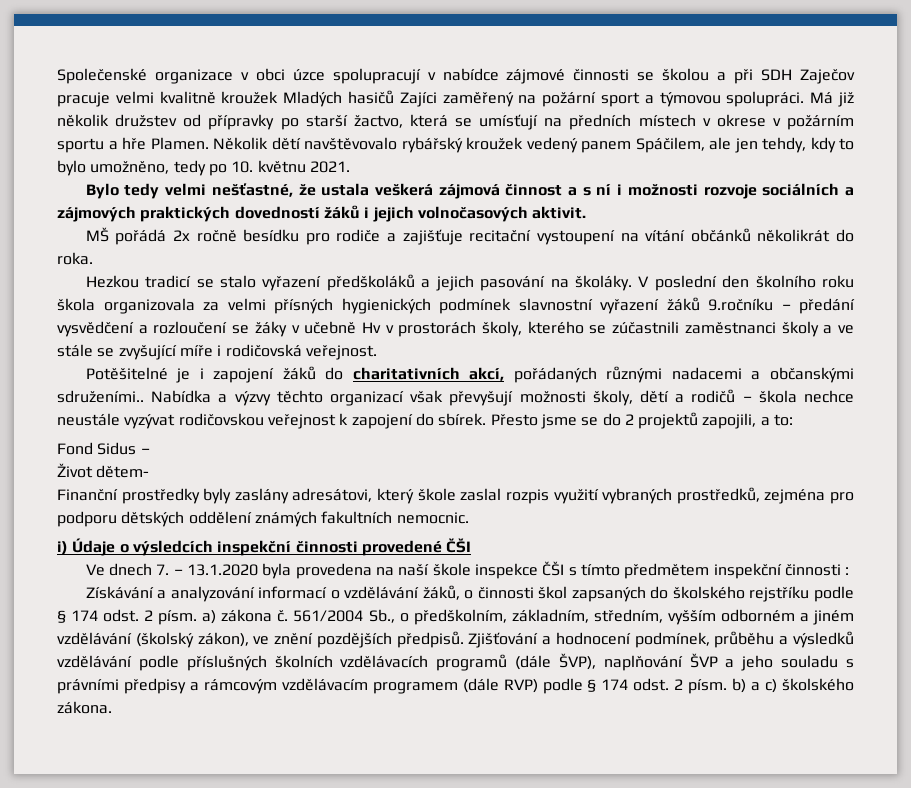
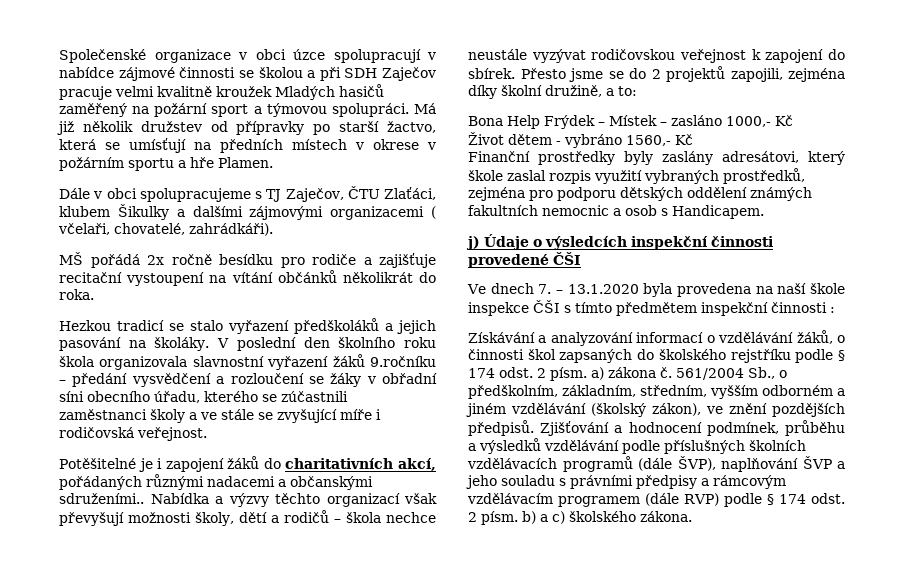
[399,92,437,107] Zajíci -> (384, 90) none
[213,137,854,153] [57,160,350,176] [85,183,854,199] [57,205,587,222] Několik dětí navštěvovalo rybářský kroužek vedený panem Spáčilem, ale jen tehdy, kdy to bylo umožněno, tedy po 10. květnu 2021. // Bylo tedy velmi nešťastné, že ustala veškerá zájmová činnost a s ní i možnosti rozvoje sociálních a zájmových praktických dovedností žáků i jejich volnočasových aktivit. -> [59,186,436,202] [59,204,436,220] [58,223,273,236] // Dále v obci spolupracujeme s TJ Zaječov, ČTU Zlaťáci, klubem Šikulky a dalšími zájmovými organizacemi ( včelaři, chovatelé, zahrádkáři).
[203,298,511,314] za velmi přísných hygienických podmínek -> (188, 363) none
[304,321,523,337] učebně Hv v prostorách školy, -> [382,373,437,384] [59,391,200,403] obřadní síni obecního úřadu,
[760,414,794,426] [57,442,150,455] [57,463,150,478] a to: // Fond Sidus – // Život dětem- -> [788,68,845,82] [468,85,637,99] [468,115,793,129] [468,132,693,148] zejména díky školní družině, a to: // Bona Help Frýdek – Místek – zasláno 1000,- Kč // Život dětem - vybráno 1560,- Kč
[396,512,469,524] [57,541,68,555] nemocnic. // i) -> [542,205,764,219] [466,236,480,250] nemocnic a osob s Handicapem. // j)

